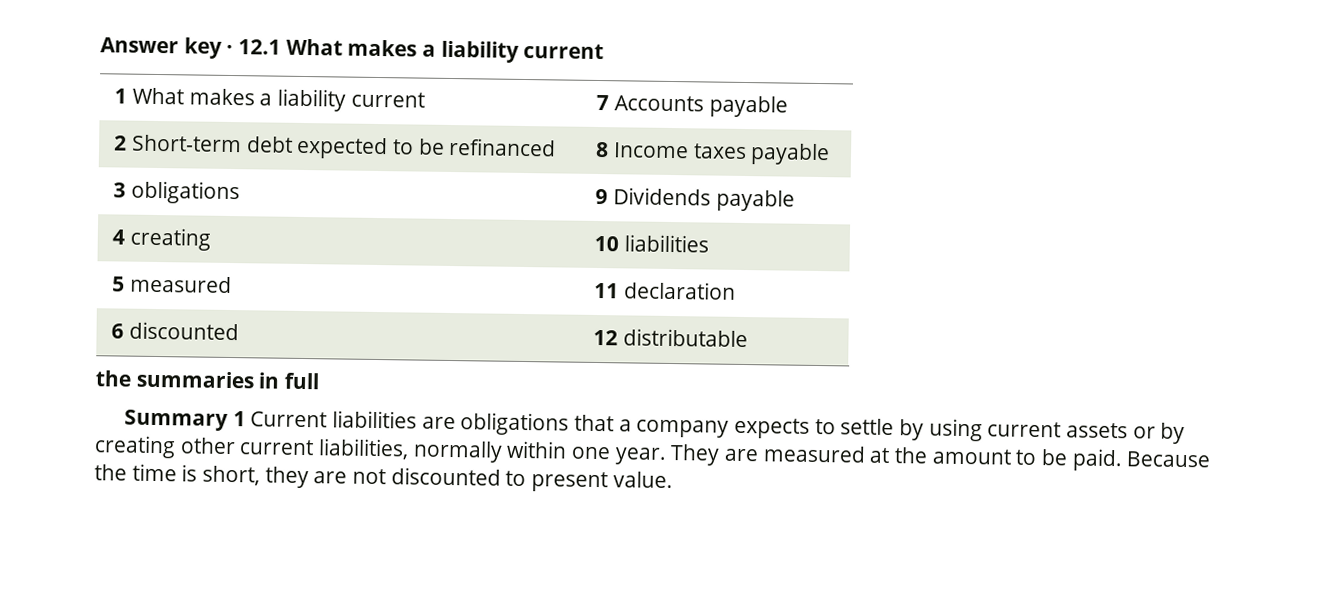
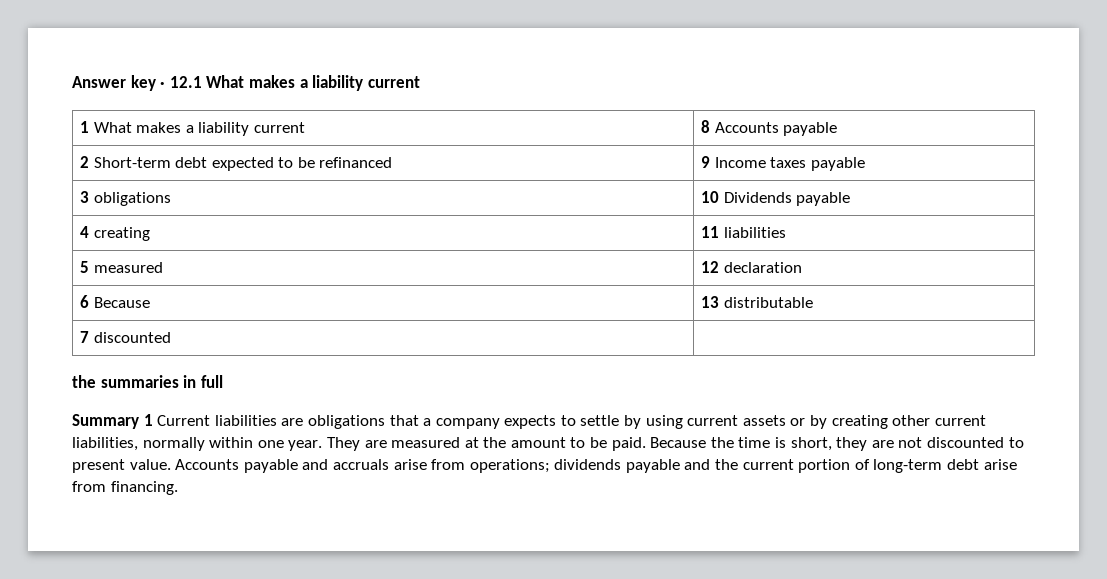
[596,94,610,111] 7 -> [700,120,710,133] 8
[595,141,610,158] 8 -> [700,156,710,168] 9
[595,188,609,205] 9 -> [700,191,719,203] 10
[594,235,620,252] 10 -> [700,226,719,238] 11
[594,282,620,299] 11 -> [700,261,719,273] 12
(125, 331) none -> [93,297,150,308] [700,296,813,308] [79,331,89,343] Because | 13 distributable // 7
[593,328,749,348] 12 distributable -> (171, 337) none
(673, 480) none -> [175,459,1017,473] [72,481,178,495] Accounts payable and accruals arise from operations; dividends payable and the current portion of long-term debt arise from financing.

